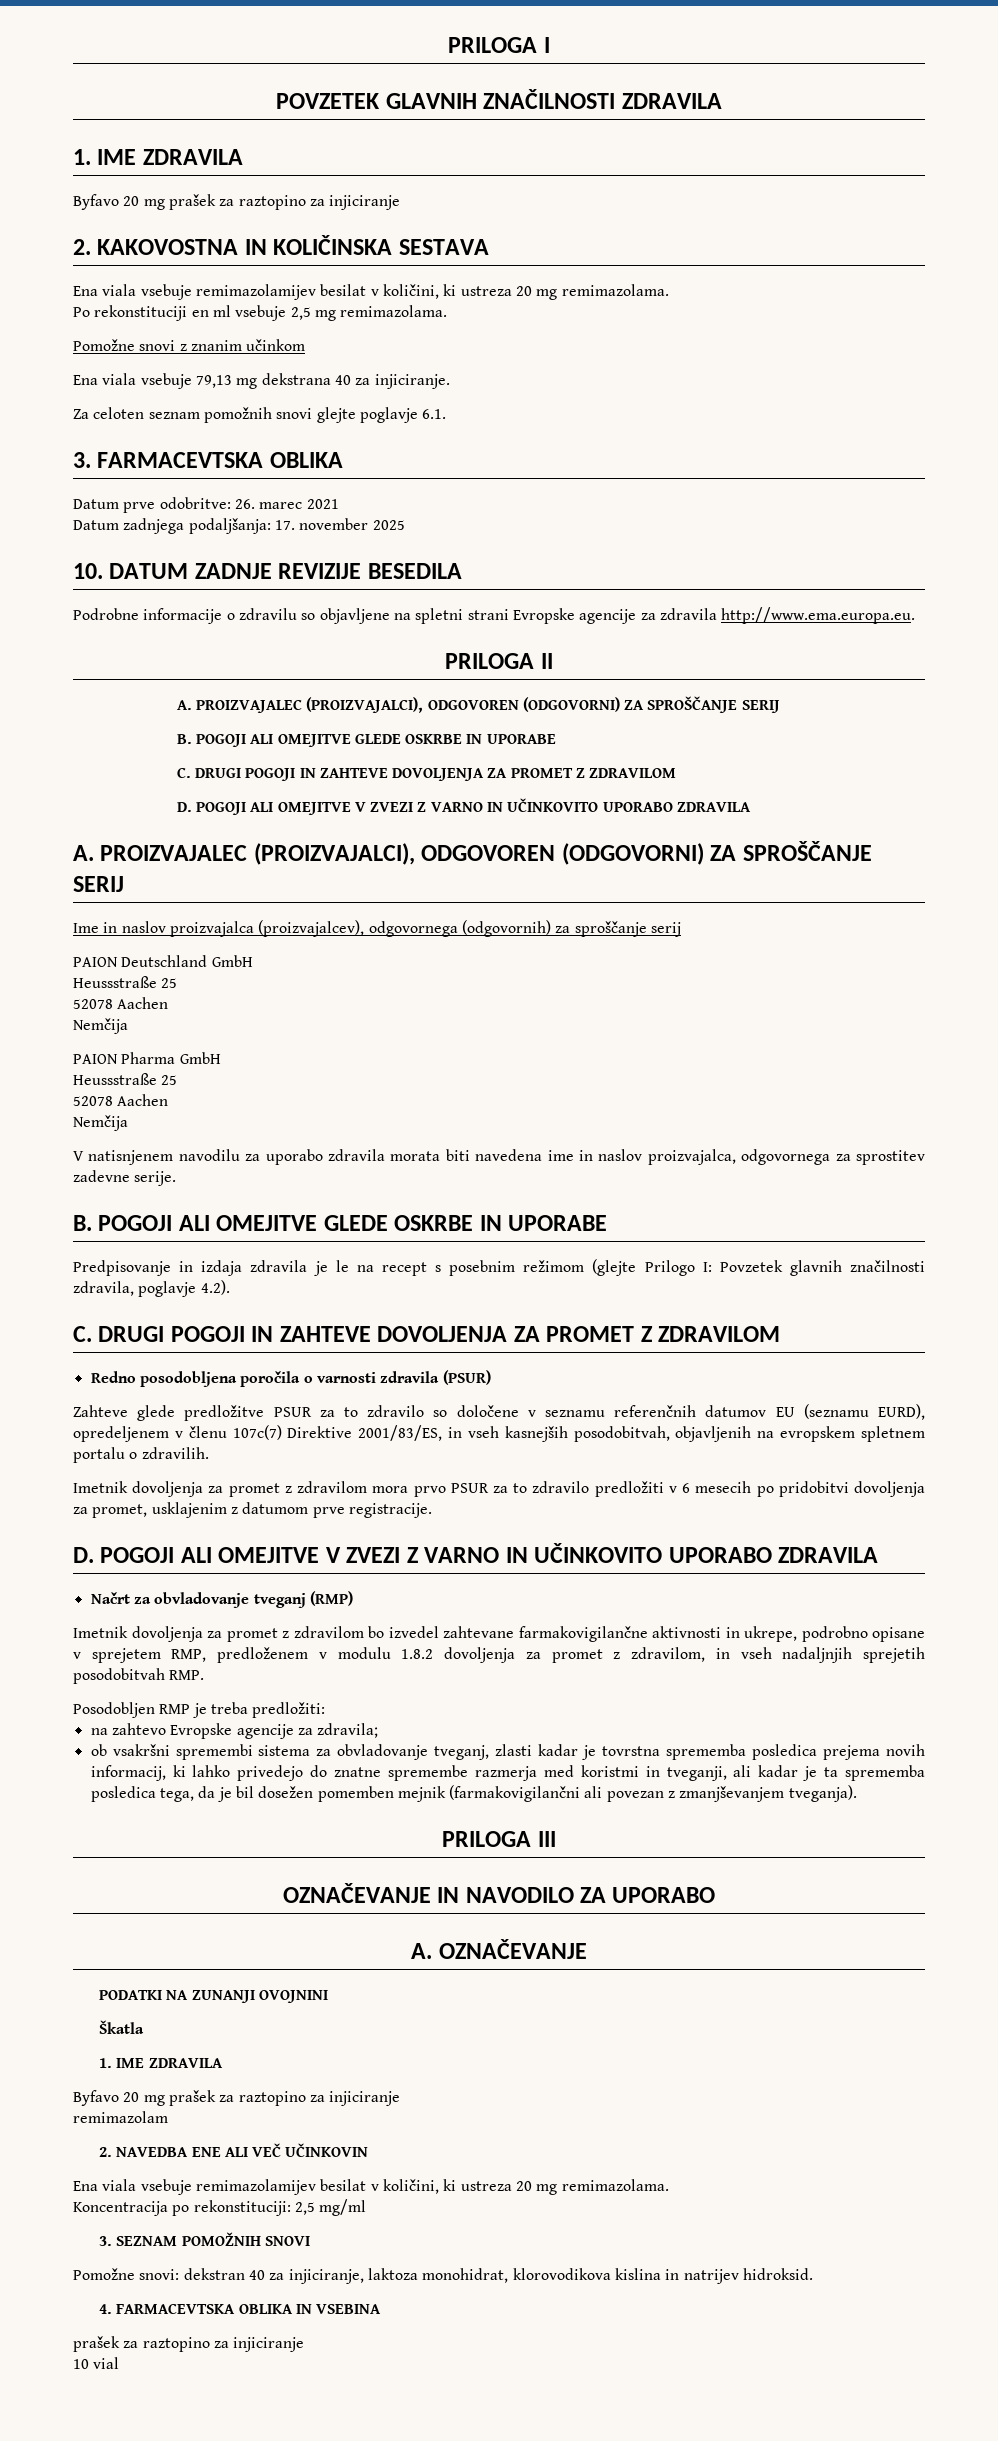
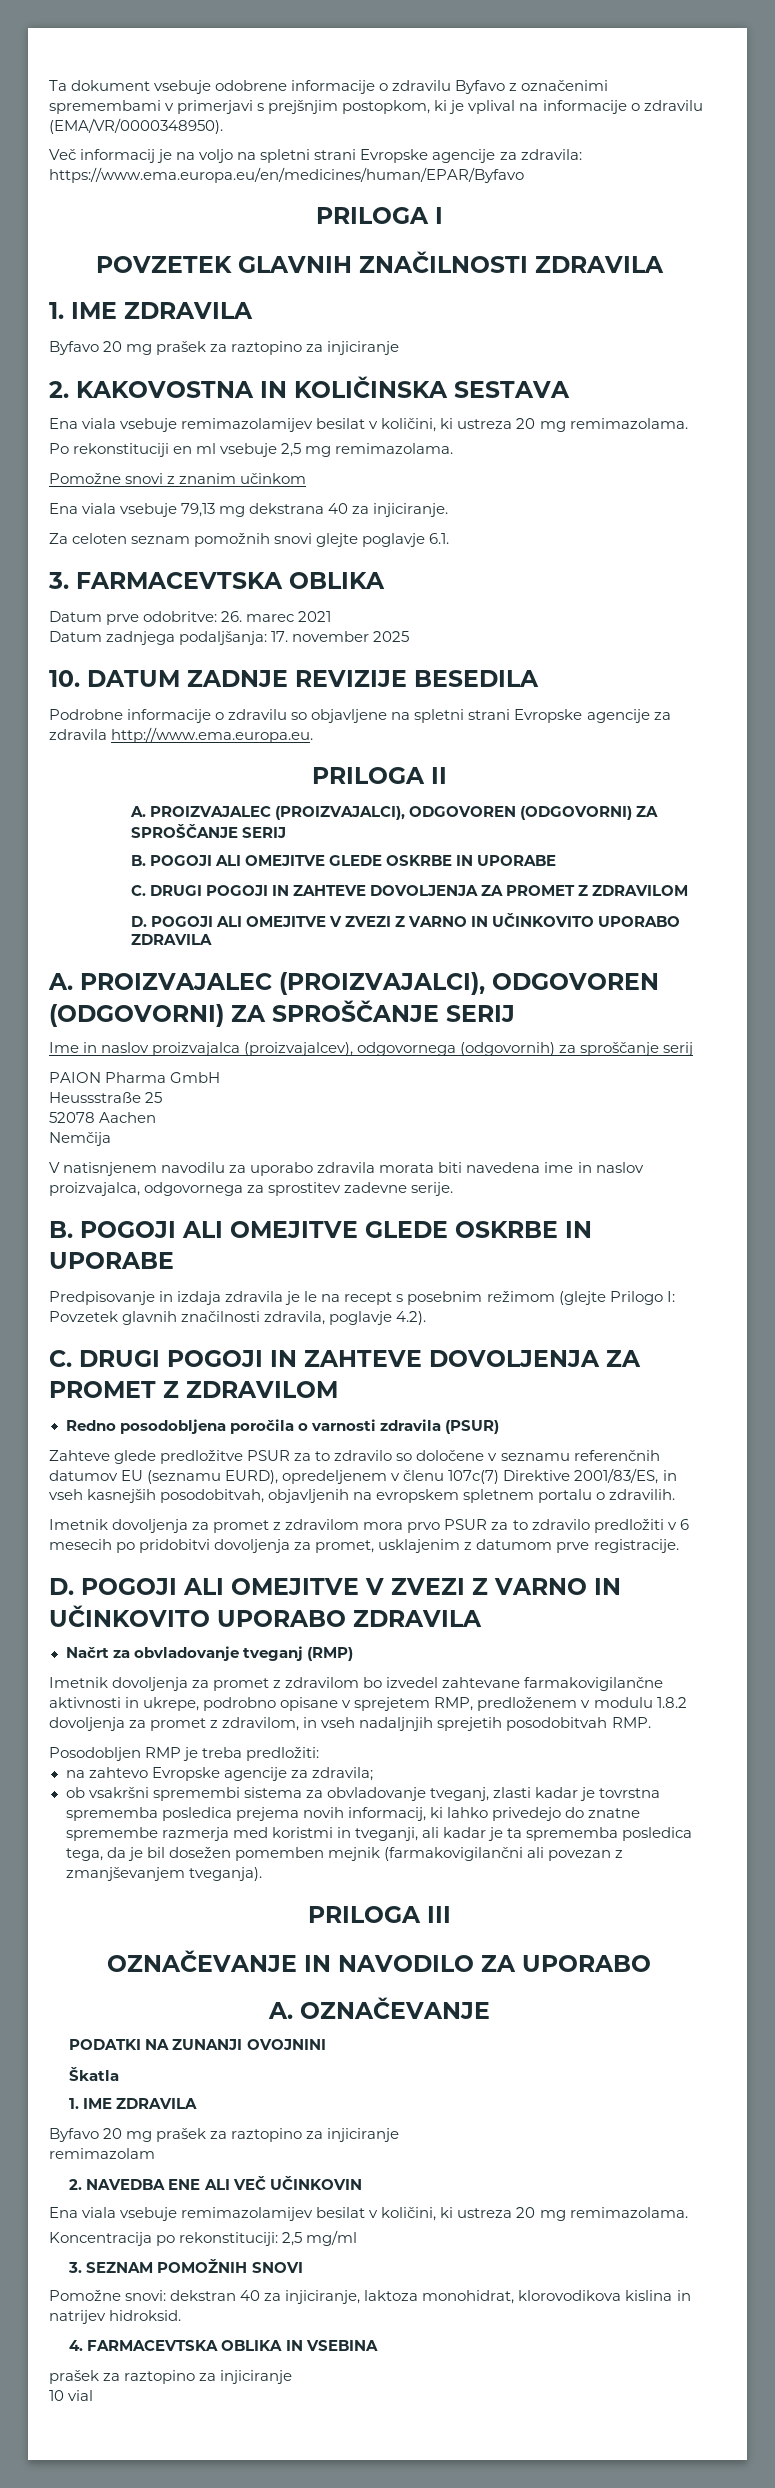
(448, 45) none -> [49,80,609,94] [49,100,703,114] [49,118,223,134] [49,149,582,163] [49,167,524,183] Ta dokument vsebuje odobrene informacije o zdravilu Byfavo z označenimi spremembami v primerjavi s prejšnjim postopkom, ki je vplival na informacije o zdravilu (EMA/VR/0000348950). // Več informacij je na voljo na spletni strani Evropske agencije za zdravila: https://www.ema.europa.eu/en/medicines/human/EPAR/Byfavo //
[73,955,253,967] [73,976,178,988] [73,997,169,1009] [73,1018,128,1034] // PAION Deutschland GmbH // Heussstraße 25 // 52078 Aachen // Nemčija -> (694, 1049) none

